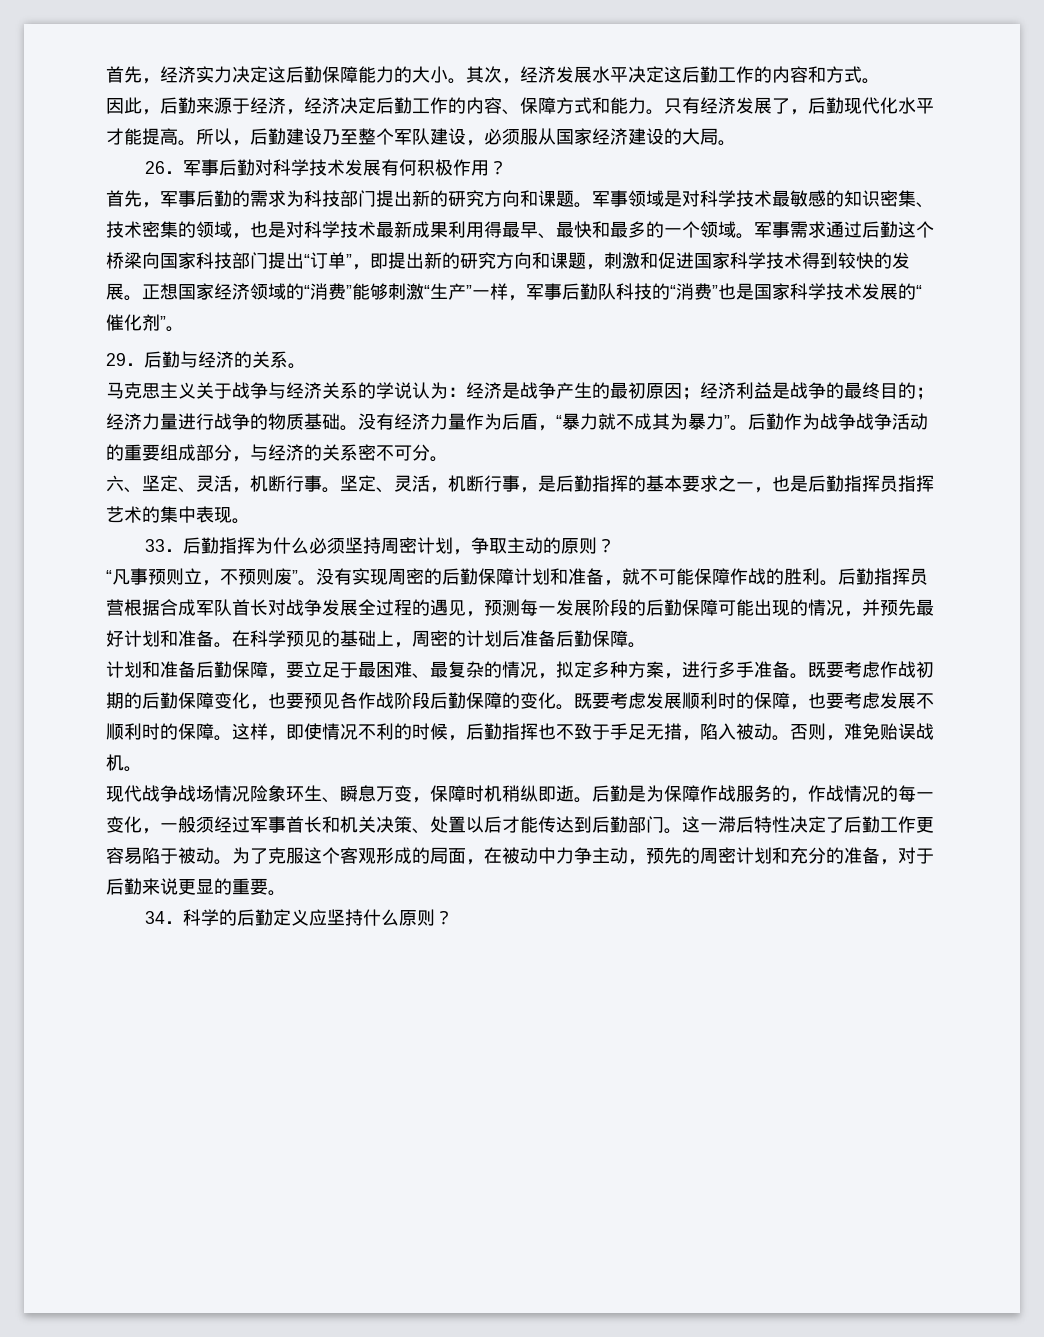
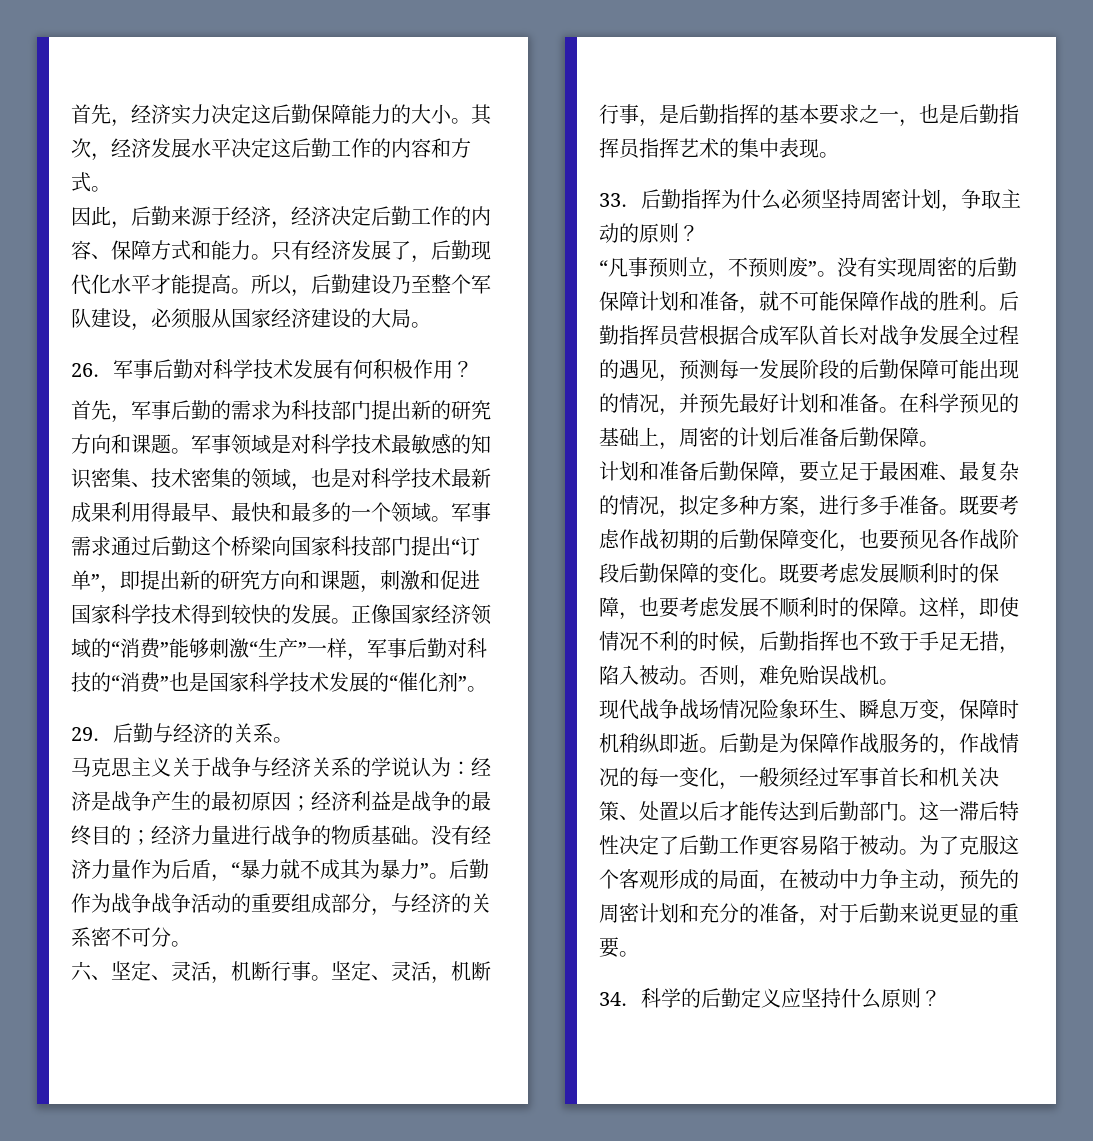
[160,283,178,300] 想 -> [371,604,391,624] 像
[598,283,616,300] 队 -> [447,638,467,658] 对

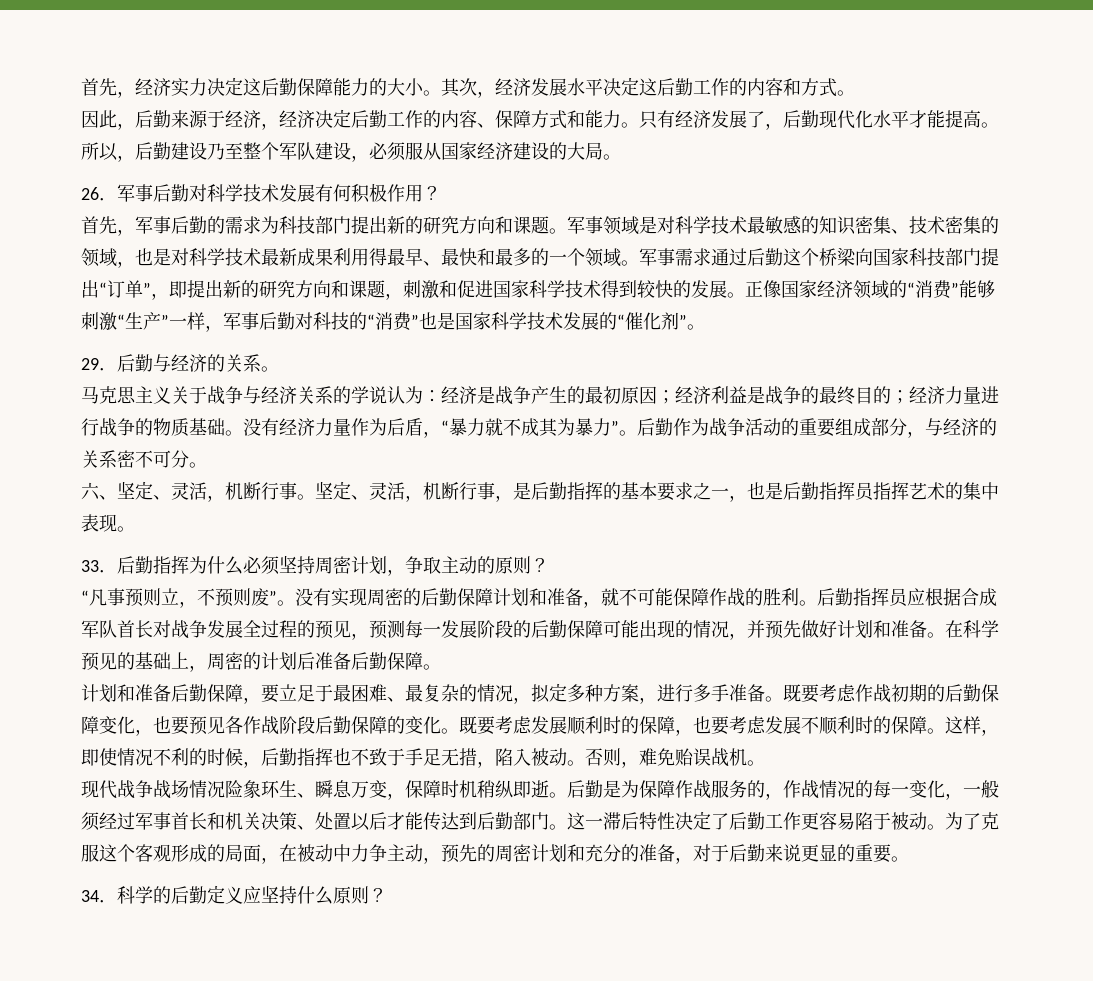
[151,893,191,914] 战争 -> (745, 427) none
[679,325,699,345] 营 -> [907,588,925,606] 应
[619,359,639,379] 遇 -> [315,620,333,639] 预
[739,393,759,413] 最 -> [801,620,819,638] 做

